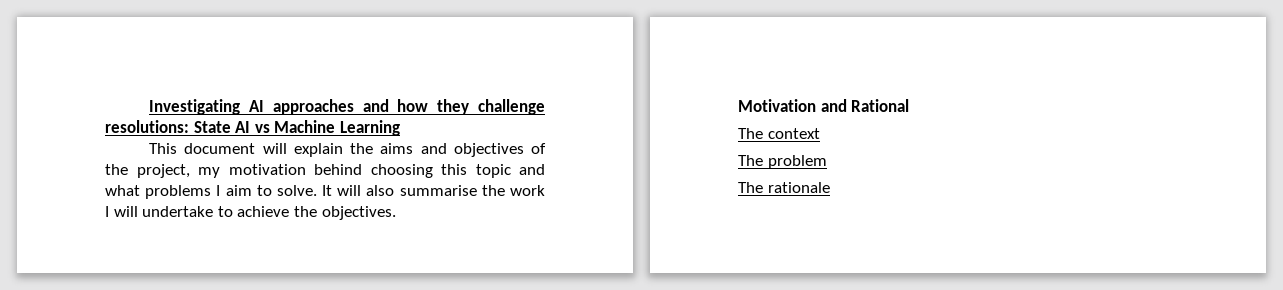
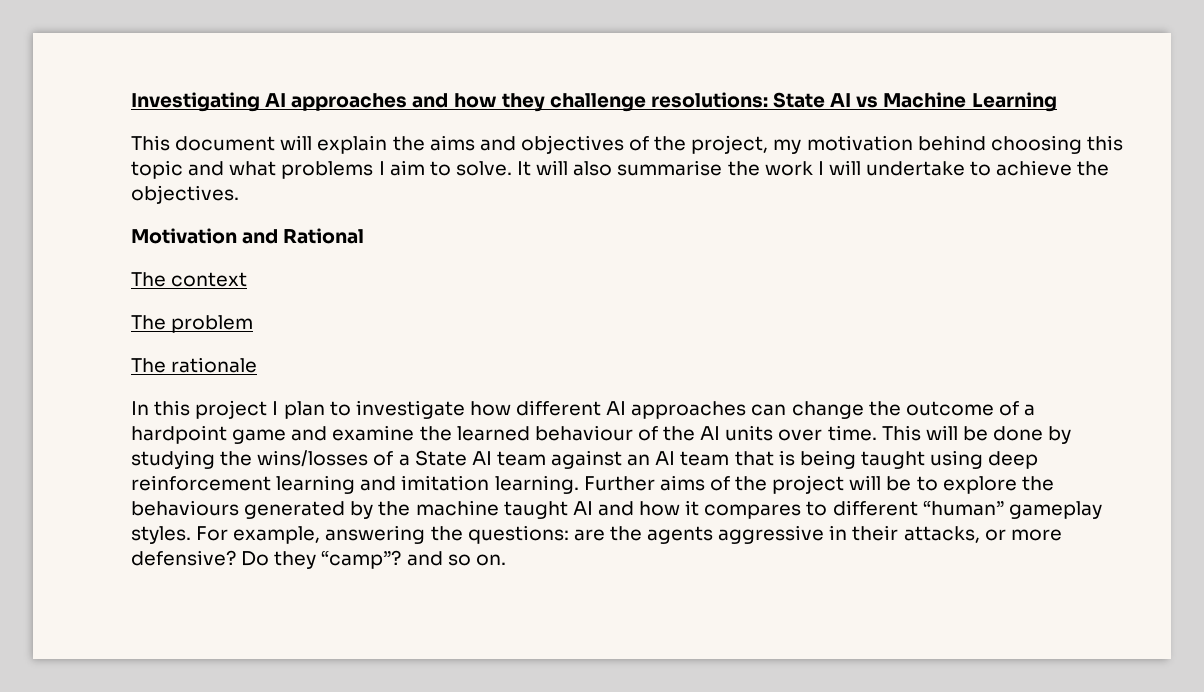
(830, 187) none -> [131,400,1036,419] [131,425,1072,444] [131,450,1039,469] [131,475,1054,494] [131,500,1102,519] [131,525,1062,544] [131,550,506,569] // In this project I plan to investigate how different AI approaches can change the outcome of a hardpoint game and examine the learned behaviour of the AI units over time. This will be done by studying the wins/losses of a State AI team against an AI team that is being taught using deep reinforcement learning and imitation learning. Further aims of the project will be to explore the behaviours generated by the machine taught AI and how it compares to different “human” gameplay styles. For example, answering the questions: are the agents aggressive in their attacks, or more defensive? Do they “camp”? and so on.

